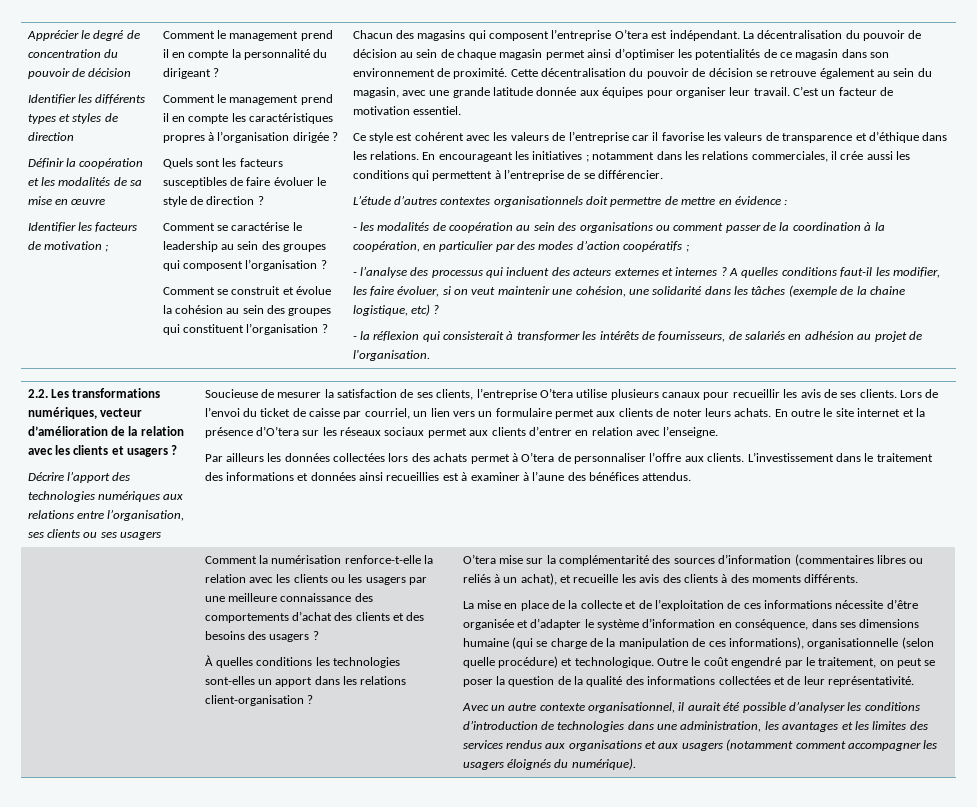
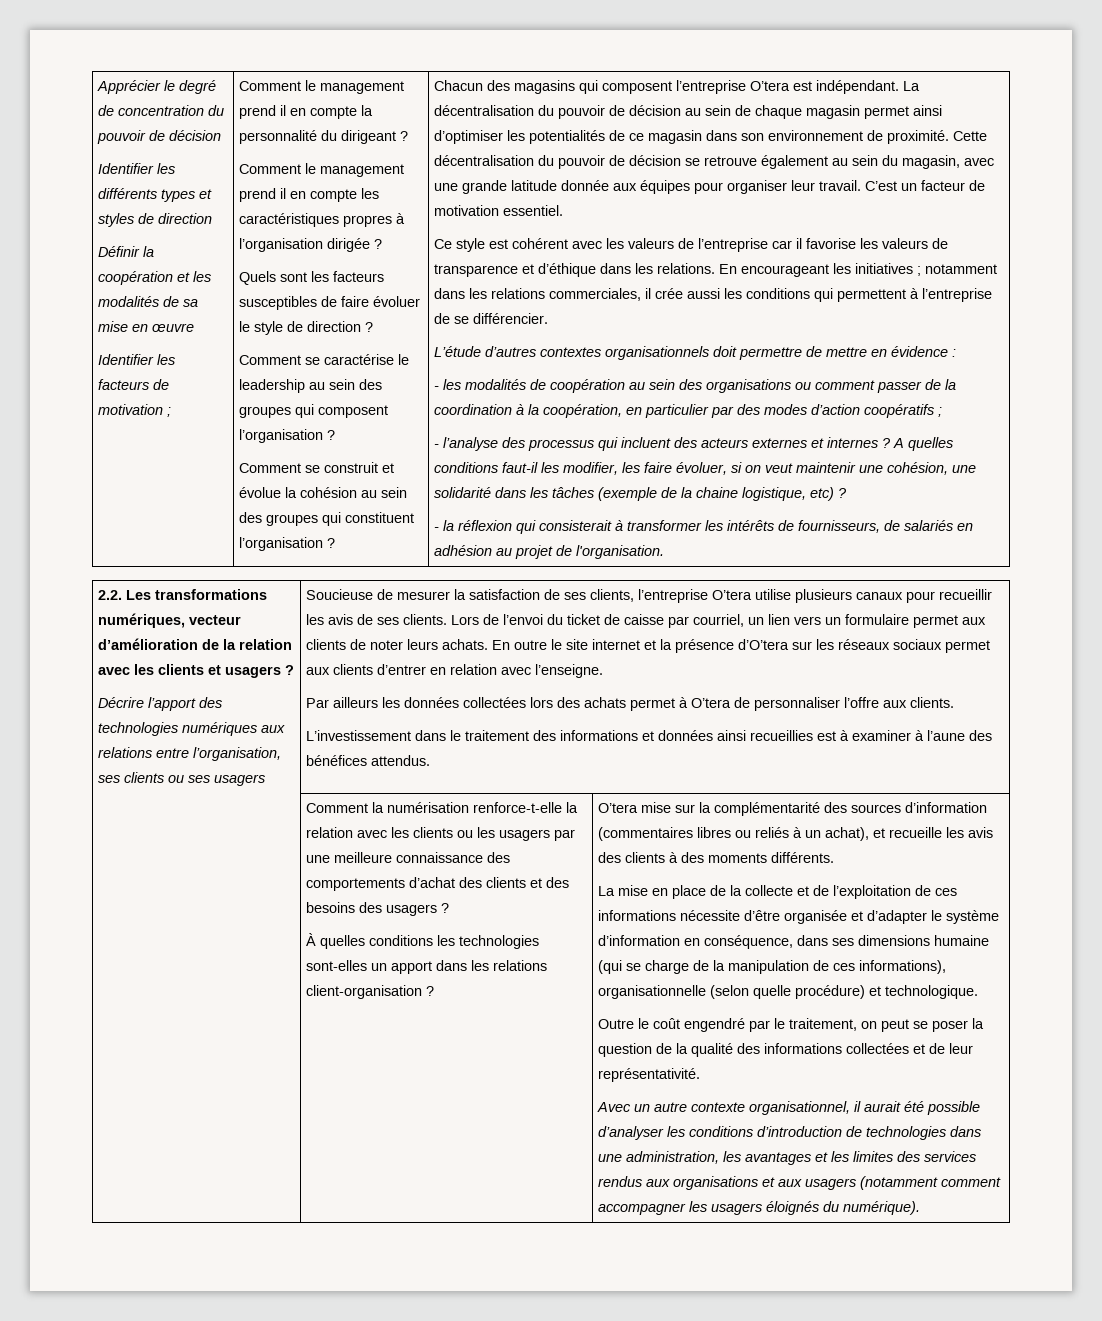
(745, 457) none -> (955, 702) //
(654, 662) none -> (979, 992) //

